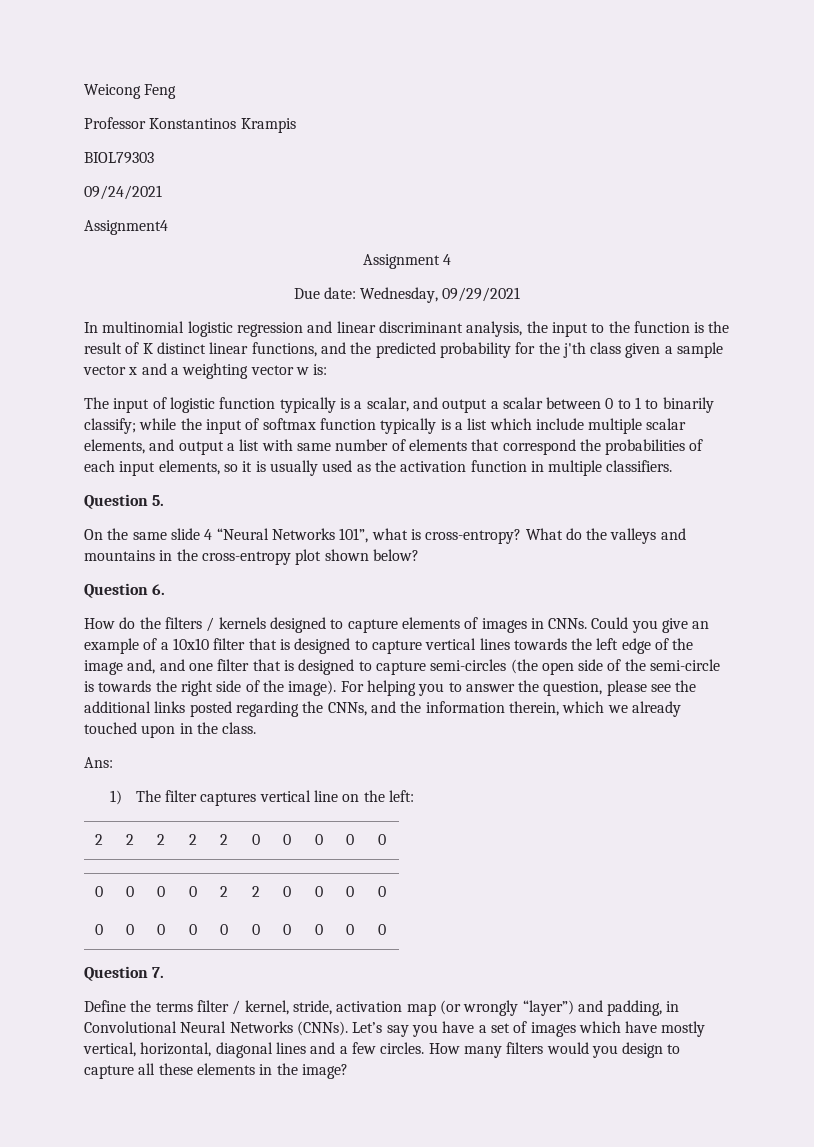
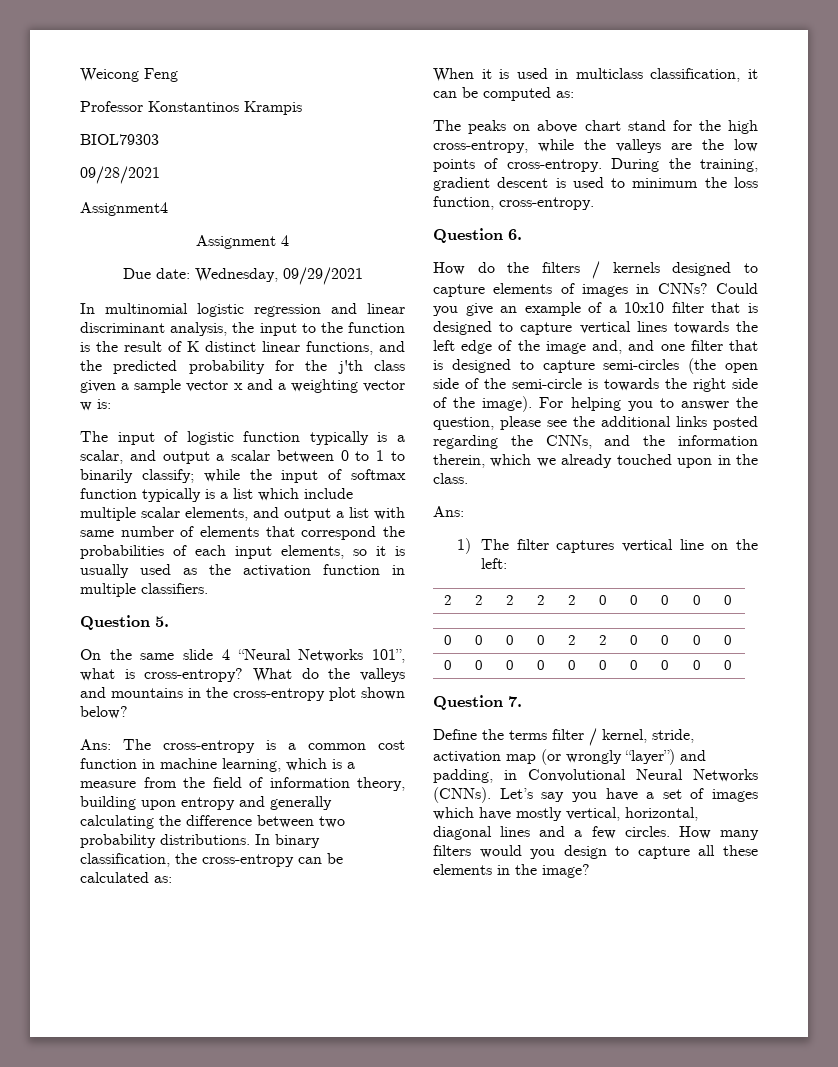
[84,185,162,200] 09/24/2021 -> [80,166,160,184] 09/28/2021
(419, 555) none -> [80,739,405,753] [80,758,355,772] [80,777,405,791] [80,796,332,810] [80,815,345,829] [80,834,320,848] [80,853,343,867] [80,872,172,883] [433,68,758,82] [433,87,574,101] [433,120,758,134] [433,139,758,153] [433,158,758,172] [433,177,758,191] [433,196,594,210] // Ans: The cross-entropy is a common cost function in machine learning, which is a measure from the field of information theory, building upon entropy and generally calculating the difference between two probability distributions. In binary classification, the cross-entropy can be calculated as: // When it is used in multiclass classification, it can be computed as: // The peaks on above chart stand for the high cross-entropy, while the valleys are the low points of cross-entropy. During the training, gradient descent is used to minimum the loss function, cross-entropy.
[548,618,588,629] CNNs. -> [657,283,708,294] CNNs?

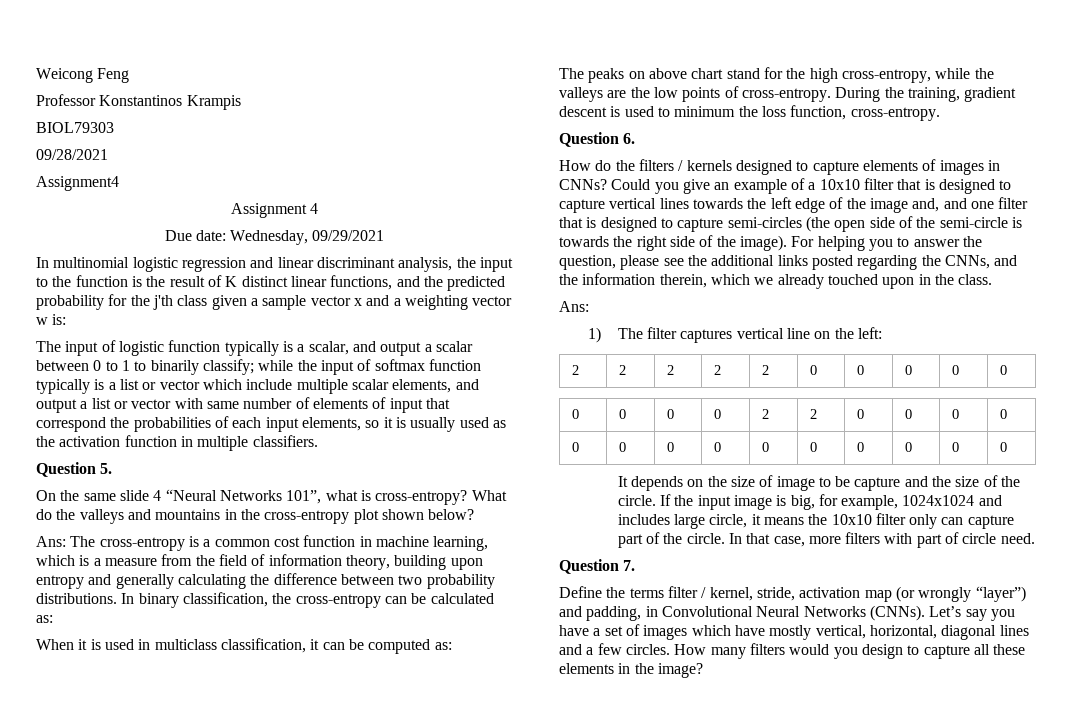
(253, 493) none -> [142,380,200,390] or vector
(369, 512) none -> [113,399,172,409] or vector
(259, 531) none -> [372,397,423,413] of input
(733, 665) none -> [617,475,1021,491] [617,494,1002,510] [617,513,1014,529] [617,532,1035,548] // It depends on the size of image to be capture and the size of the circle. If the input image is big, for example, 1024x1024 and includes large circle, it means the 10x10 filter only can capture part of the circle. In that case, more filters with part of circle need.

